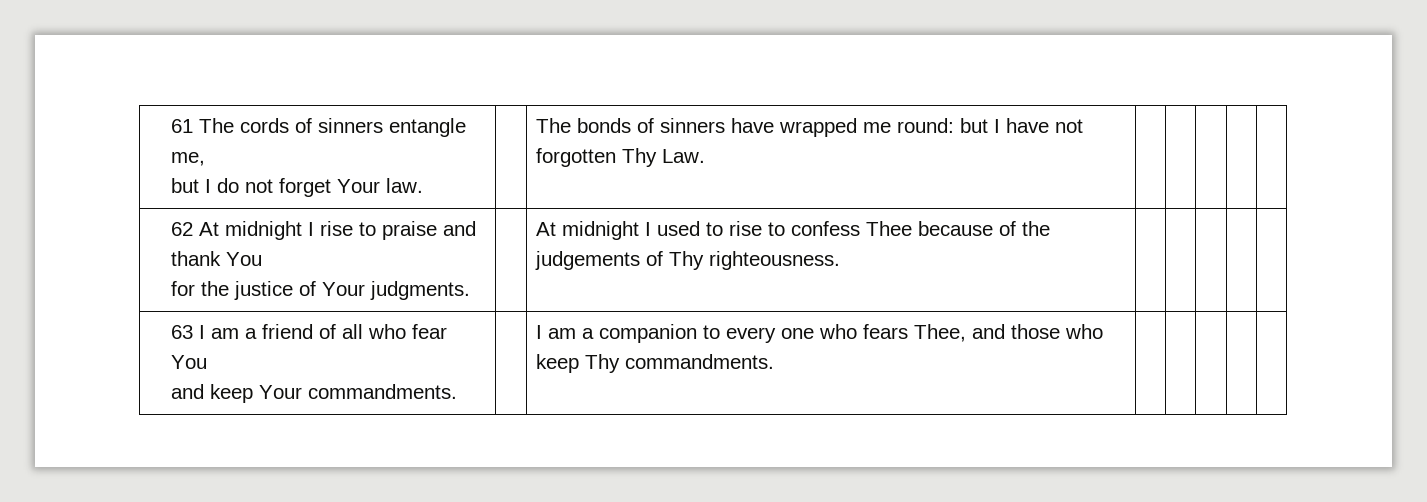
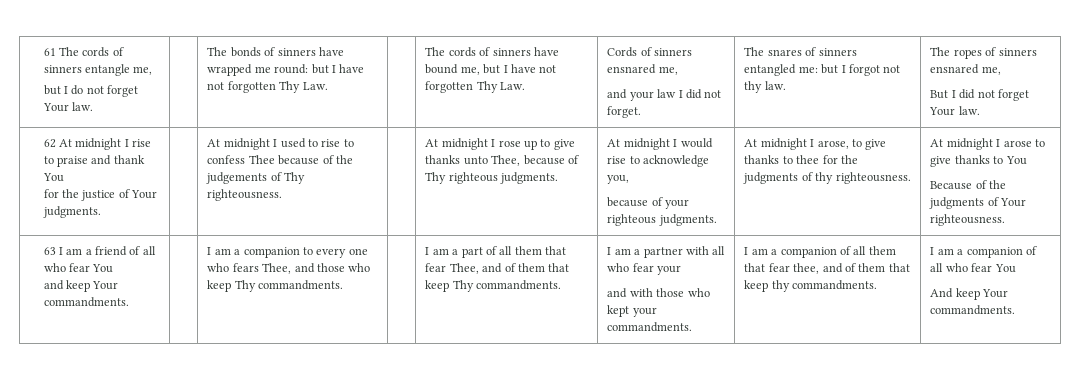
(706, 156) | | | -> [425,47,559,57] [425,64,557,75] [425,81,526,93] [607,47,693,57] [607,64,678,75] [607,89,722,101] [607,106,642,118] [744,47,857,56] [744,64,901,76] [744,81,786,93] [930,47,1037,59] [930,64,1001,75] [930,89,1029,101] [929,106,980,116] The cords of sinners have bound me, but I have not forgotten Thy Law. | Cords of sinners ensnared me, // and your law I did not forget. | The snares of sinners entangled me: but I forgot not thy law. | The ropes of sinners ensnared me, // But I did not forget Your law.
(841, 260) | | | -> [425,138,575,150] [425,155,579,166] [425,172,559,184] [607,138,713,150] [607,155,710,167] [607,175,630,184] [607,197,690,209] [607,214,717,226] [744,138,887,150] [744,155,858,164] [743,172,911,184] [930,138,1045,150] [930,155,1027,167] [930,180,1007,190] [929,197,1027,209] [930,214,1006,226] At midnight I rose up to give thanks unto Thee, because of Thy righteous judgments. | At midnight I would rise to acknowledge you, // because of your righteous judgments. | At midnight I arose, to give thanks to thee for the judgments of thy righteousness. | At midnight I arose to give thanks to You // Because of the judgments of Your righteousness.
(775, 361) | | | -> [425,246,567,258] [425,263,570,274] [425,280,562,292] [607,246,726,258] [607,263,682,275] [607,288,710,298] [607,305,657,317] [607,322,693,332] [744,246,896,258] [744,263,910,274] [744,280,878,292] [930,246,1037,258] [930,263,1016,273] [930,288,1009,300] [930,305,1016,315] I am a part of all them that fear Thee, and of them that keep Thy commandments. | I am a partner with all who fear your // and with those who kept your commandments. | I am a companion of all them that fear thee, and of them that keep thy commandments. | I am a companion of all who fear You // And keep Your commandments.

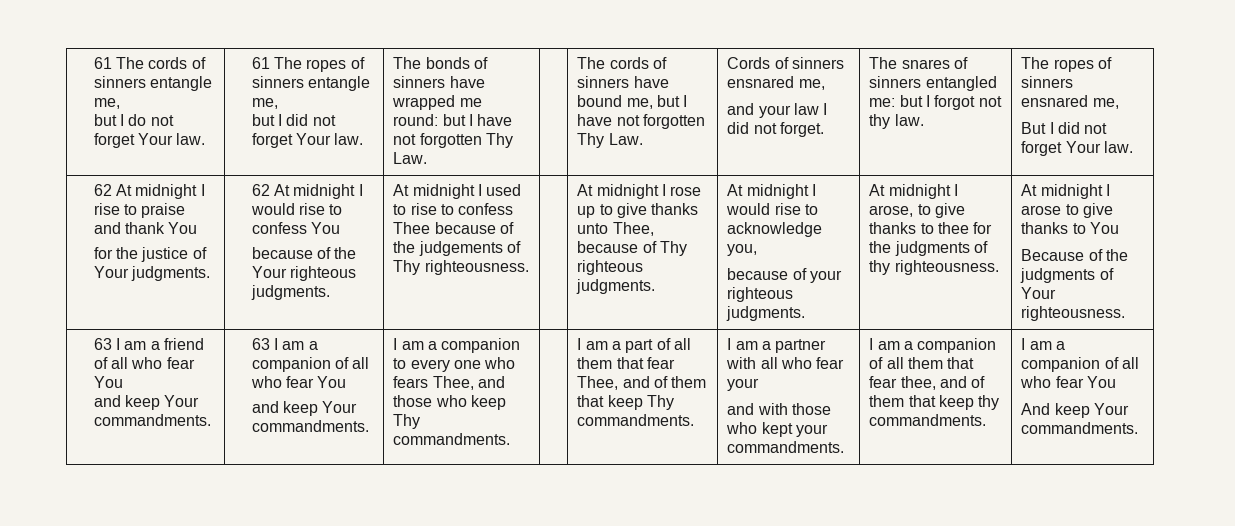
(93, 106) none -> [251,57,365,72] [251,76,371,91] [251,98,278,109] [251,114,336,126] [251,133,364,148] 61 The ropes of sinners entangle me, // but I did not forget Your law.
(101, 212) none -> [251,184,363,199] [250,203,343,215] [251,222,341,234] [251,247,357,259] [251,266,357,281] [250,285,330,300] 62 At midnight I would rise to confess You // because of the Your righteous judgments.
(129, 302) none -> [251,338,318,350] [251,357,370,372] [250,376,347,388] [251,401,358,416] [251,420,369,432] 63 I am a companion of all who fear You // and keep Your commandments.

